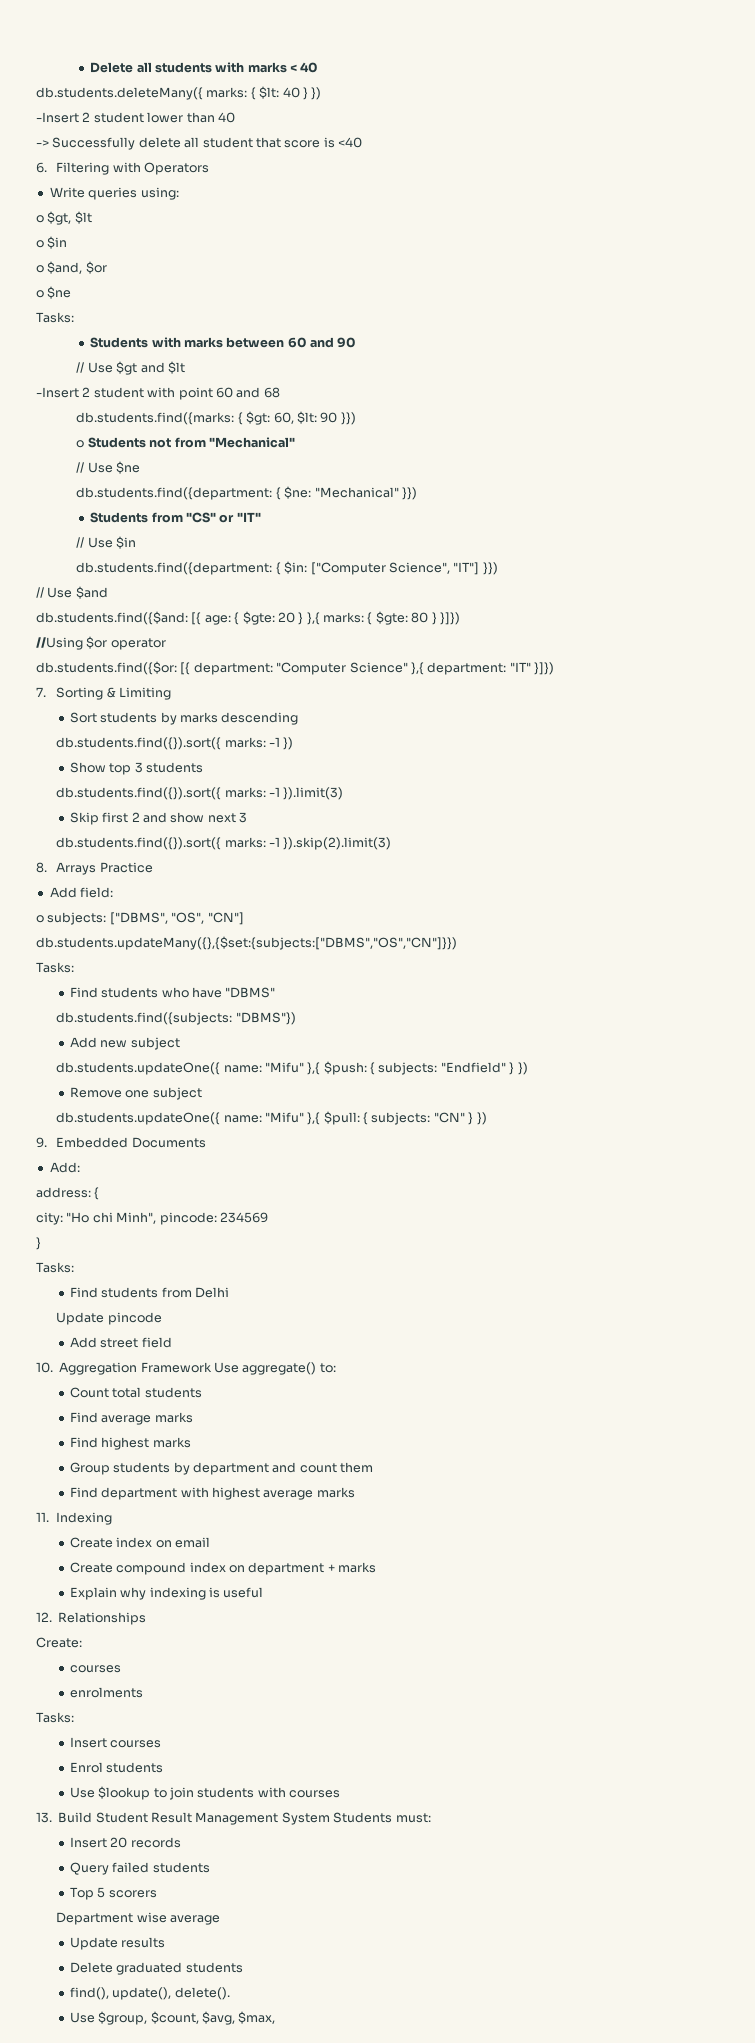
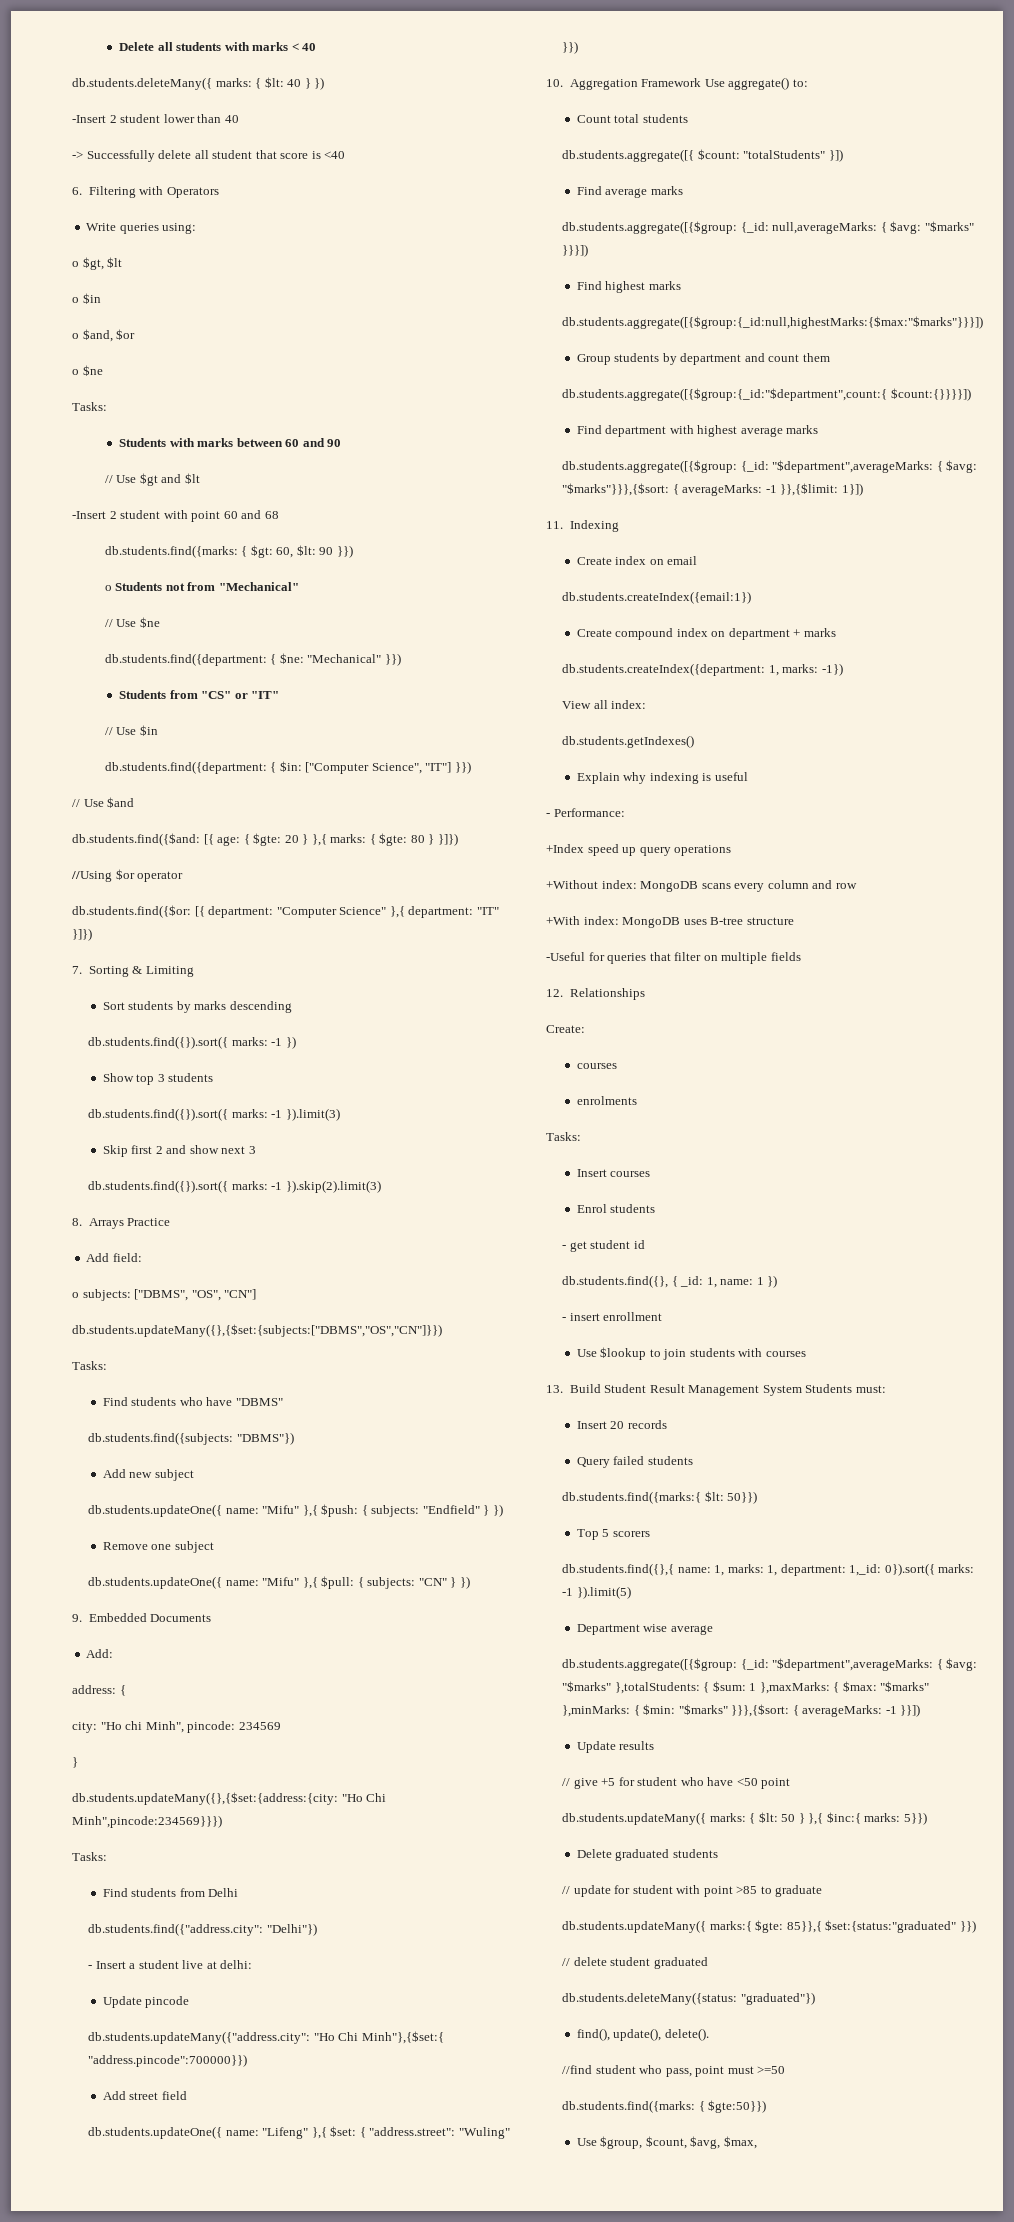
(41, 1243) none -> [72,1792,387,1805] [72,1815,222,1828] // db.students.updateMany({},{$set:{address:{city: "Ho Chi Minh",pincode:234569}}})
[56,1312,162,1325] [69,1337,172,1348] Update pincode // Add street field -> [88,1923,317,1936] [88,1960,253,1969] [102,1996,190,2008] [88,2031,444,2044] [88,2054,248,2067] [102,2091,187,2100] [88,2126,510,2139] [562,41,579,54] db.students.find({"address.city": "Delhi"}) // - Insert a student live at delhi: // Update pincode // db.students.updateMany({"address.city": "Ho Chi Minh"},{$set:{ "address.pincode":700000}}) // Add street field // db.students.updateOne({ name: "Lifeng" },{ $set: { "address.street": "Wuling" }})
(202, 1392) none -> [562,149,843,162] // db.students.aggregate([{ $count: "totalStudents" }])
(193, 1417) none -> [562,221,974,234] [562,244,589,257] // db.students.aggregate([{$group: {_id: null,averageMarks: { $avg: "$marks" }}}])
(191, 1442) none -> [562,316,984,329] // db.students.aggregate([{$group:{_id:null,highestMarks:{$max:"$marks"}}}])
(374, 1467) none -> [562,388,971,401] // db.students.aggregate([{$group:{_id:"$department",count:{ $count:{}}}}])
(355, 1492) none -> [562,460,978,473] [562,483,863,496] // db.students.aggregate([{$group: {_id: "$department",averageMarks: { $avg: "$marks"}}},{$sort: { averageMarks: -1 }},{$limit: 1}])
(211, 1542) none -> [562,591,752,604] // db.students.createIndex({email:1})
(377, 1567) none -> [562,663,843,676] [562,700,647,709] [562,735,695,748] // db.students.createIndex({department: 1, marks: -1}) // View all index: // db.students.getIndexes()
(264, 1592) none -> [546,808,625,817] [546,844,732,856] [546,880,857,892] [546,916,794,928] [546,952,801,964] // - Performance: // +Index speed up query operations // +Without index: MongoDB scans every column and row // +With index: MongoDB uses B-tree structure // -Useful for queries that filter on multiple fields
(164, 1767) none -> [562,1240,645,1252] [562,1275,778,1288] [562,1312,663,1321] // - get student id // db.students.find({}, { _id: 1, name: 1 }) // - insert enrollment
(210, 1867) none -> [562,1491,758,1504] // db.students.find({marks:{ $lt: 50}})
[56,1912,220,1925] [69,1937,166,1950] [69,1962,243,1975] [69,1987,230,2000] Department wise average // Update results // Delete graduated students // find(), update(), delete(). -> [562,1563,975,1576] [562,1586,631,1599] [576,1624,713,1635] [562,1658,978,1671] [562,1681,930,1694] [562,1704,921,1717] [576,1741,655,1753] [562,1777,791,1789] [562,1812,927,1825] [576,1849,718,1861] [562,1885,823,1897] [562,1920,976,1933] [562,1957,708,1969] [562,1992,815,2005] [576,2028,709,2041] [562,2065,786,2077] [562,2100,767,2113] db.students.find({},{ name: 1, marks: 1, department: 1,_id: 0}).sort({ marks: -1 }).limit(5) // Department wise average // db.students.aggregate([{$group: {_id: "$department",averageMarks: { $avg: "$marks" },totalStudents: { $sum: 1 },maxMarks: { $max: "$marks" },minMarks: { $min: "$marks" }}},{$sort: { averageMarks: -1 }}]) // Update results // // give +5 for student who have <50 point // db.students.updateMany({ marks: { $lt: 50 } },{ $inc:{ marks: 5}}) // Delete graduated students // // update for student with point >85 to graduate // db.students.updateMany({ marks:{ $gte: 85}},{ $set:{status:"graduated" }}) // // delete student graduated // db.students.deleteMany({status: "graduated"}) // find(), update(), delete(). // //find student who pass, point must >=50 // db.students.find({marks: { $gte:50}})

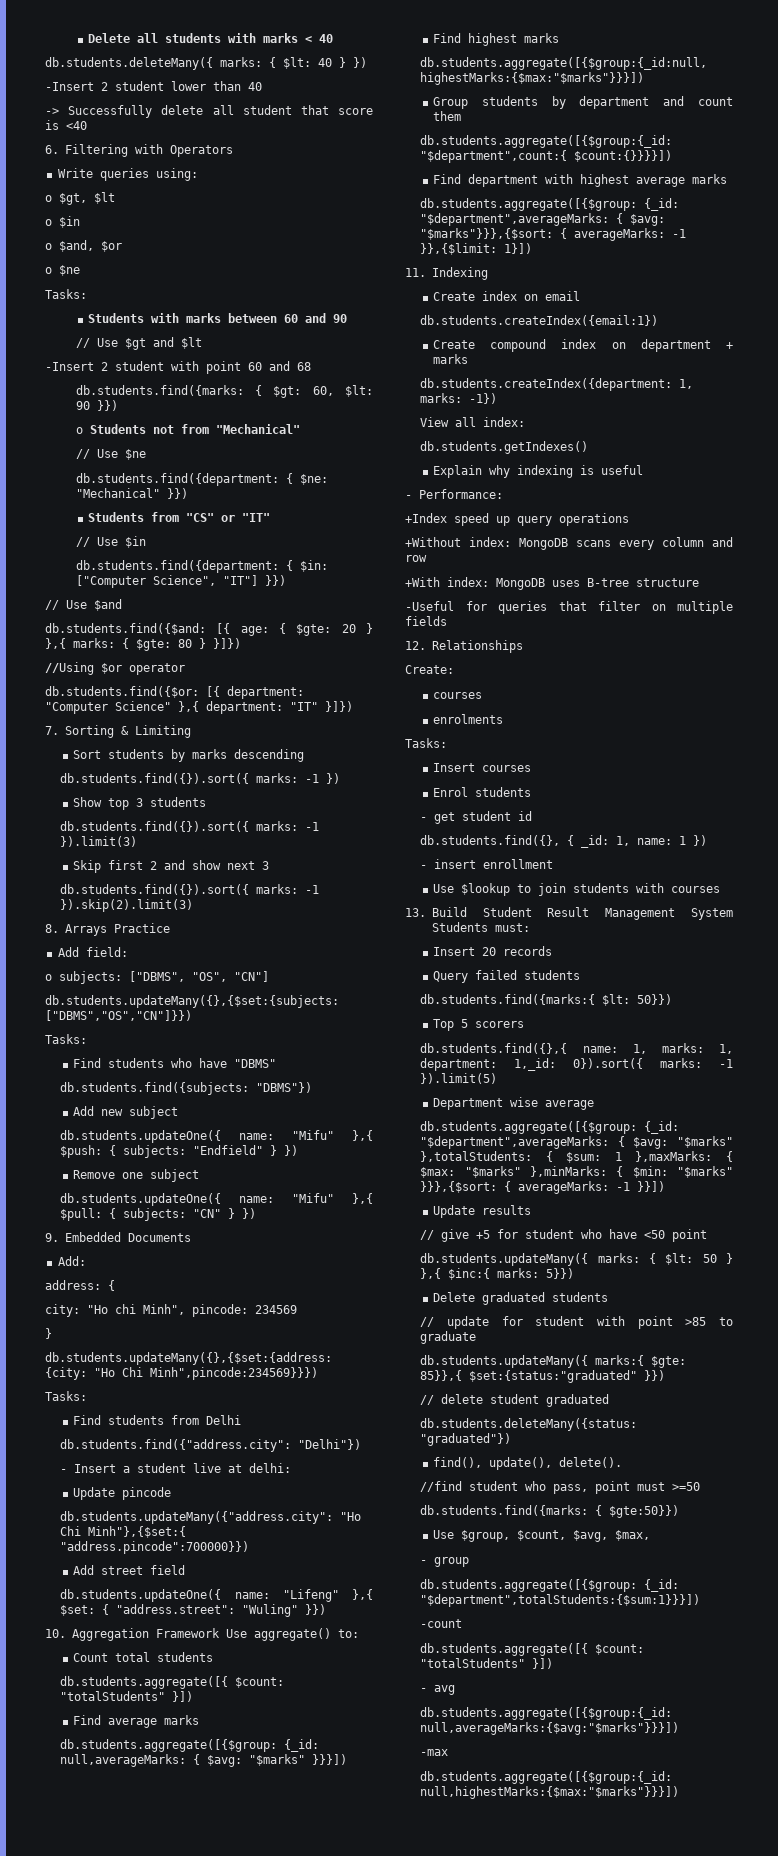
(757, 2142) none -> [420,1557,470,1567] [420,1579,680,1592] [420,1594,701,1607] [420,1619,463,1628] [420,1643,645,1656] [420,1658,554,1669] [420,1685,456,1695] [420,1707,673,1720] [420,1722,680,1735] [420,1749,449,1756] [420,1771,673,1784] [420,1786,680,1799] // - group // db.students.aggregate([{$group: {_id: "$department",totalStudents:{$sum:1}}}]) // -count // db.students.aggregate([{ $count: "totalStudents" }]) // - avg // db.students.aggregate([{$group:{_id: null,averageMarks:{$avg:"$marks"}}}]) // -max // db.students.aggregate([{$group:{_id: null,highestMarks:{$max:"$marks"}}}])

